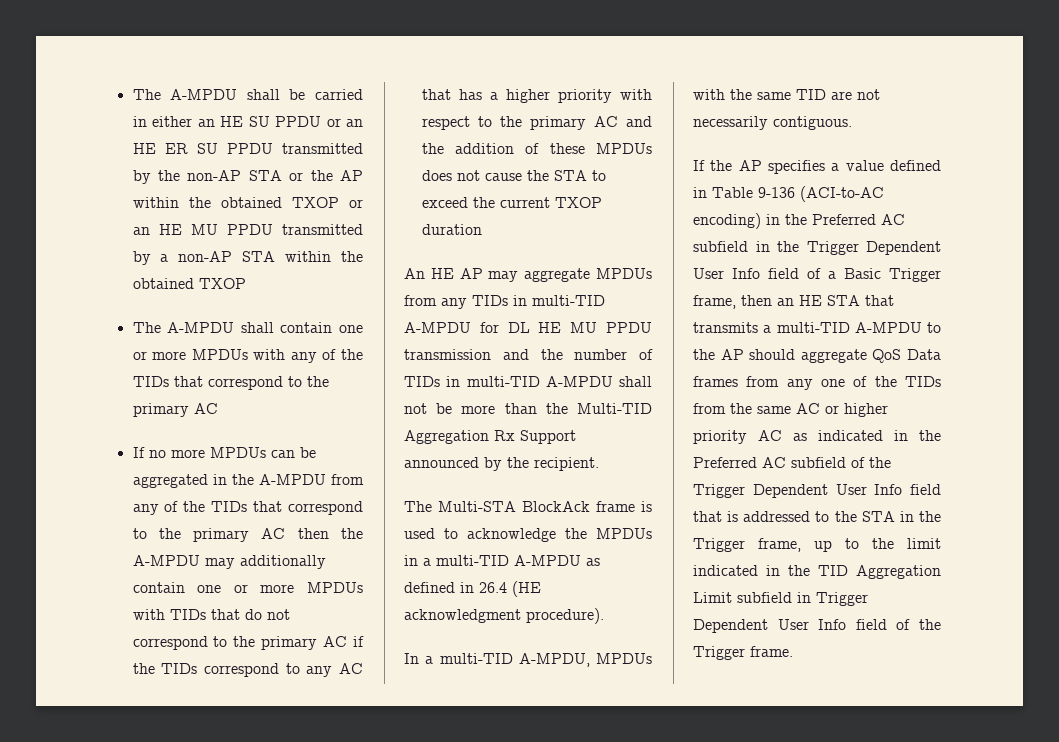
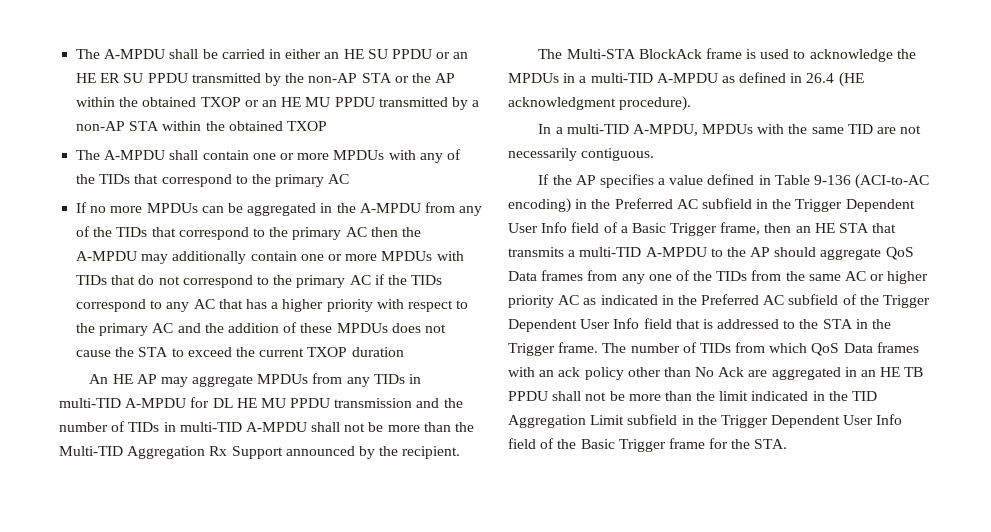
[758,538,859,552] frame, up to -> [558,342,919,356] [508,367,924,380] [508,391,692,401] frame. The number of TIDs from which QoS Data frames with an ack policy other than No Ack are aggregated in an HE TB PPDU shall not be more than
(811, 597) none -> [697,415,717,425] the
[693,646,793,660] Trigger frame. -> [580,438,788,452] Basic Trigger frame for the STA.

